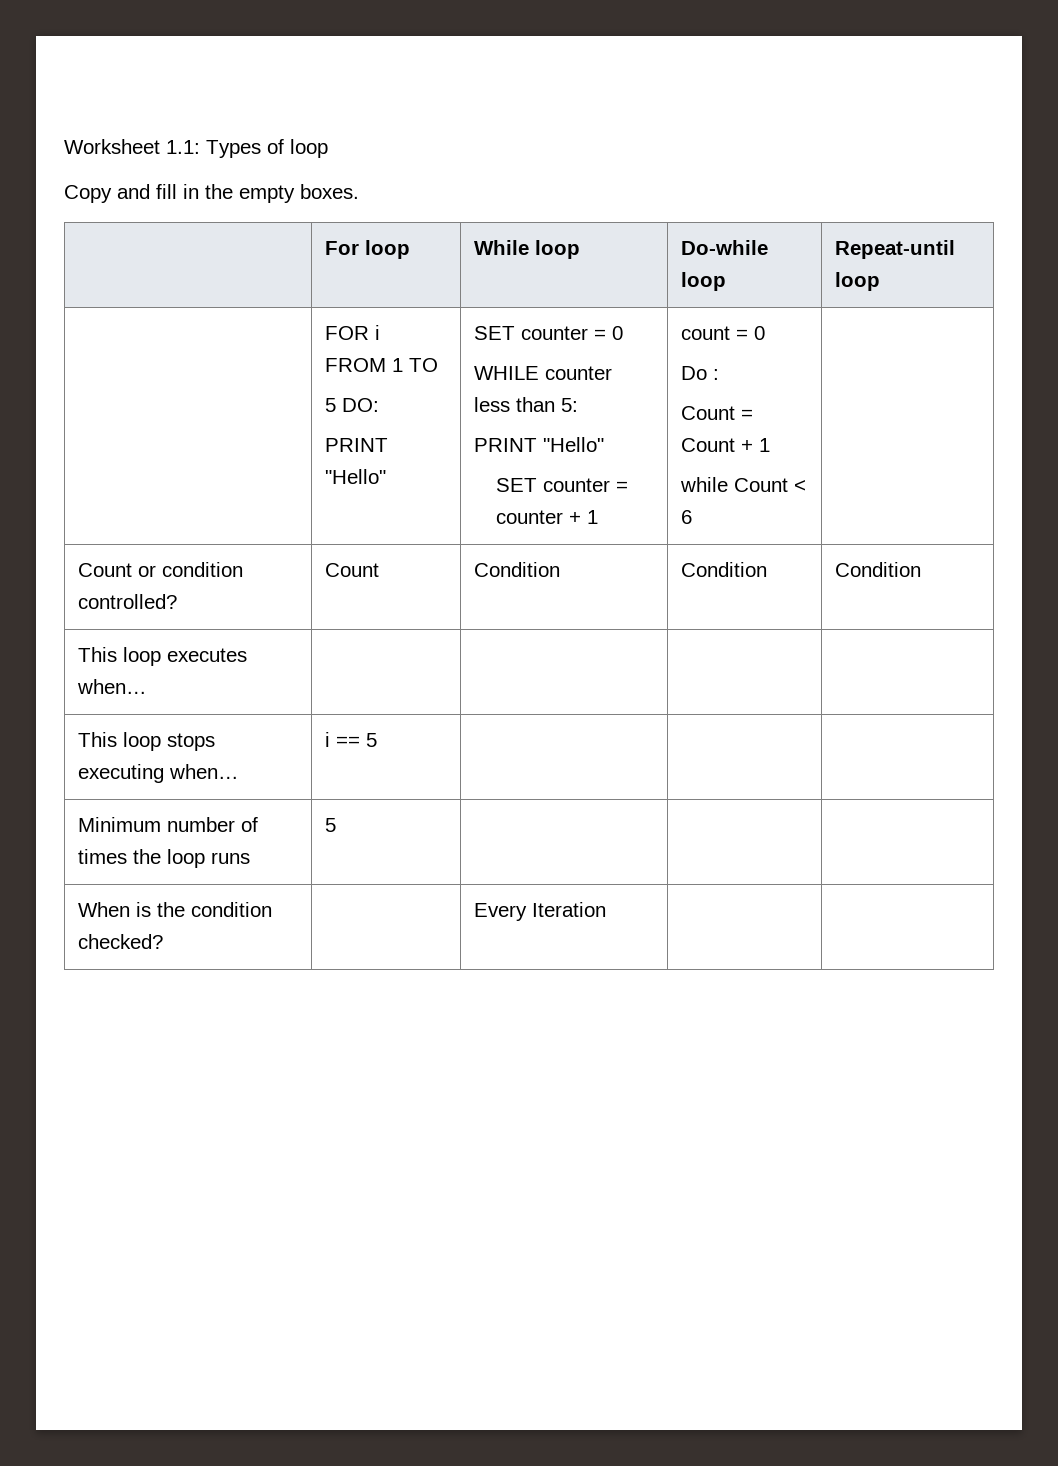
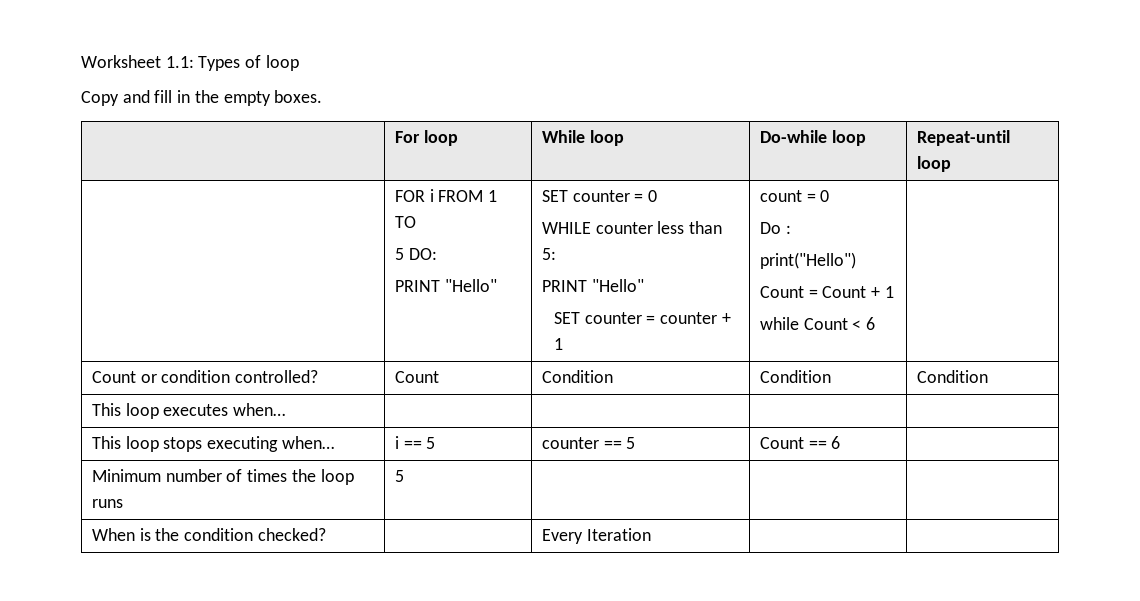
(720, 374) none -> [759,252,856,269] // print("Hello")
(378, 740) | -> [541,437,636,449] [759,436,841,449] counter == 5 | Count == 6

